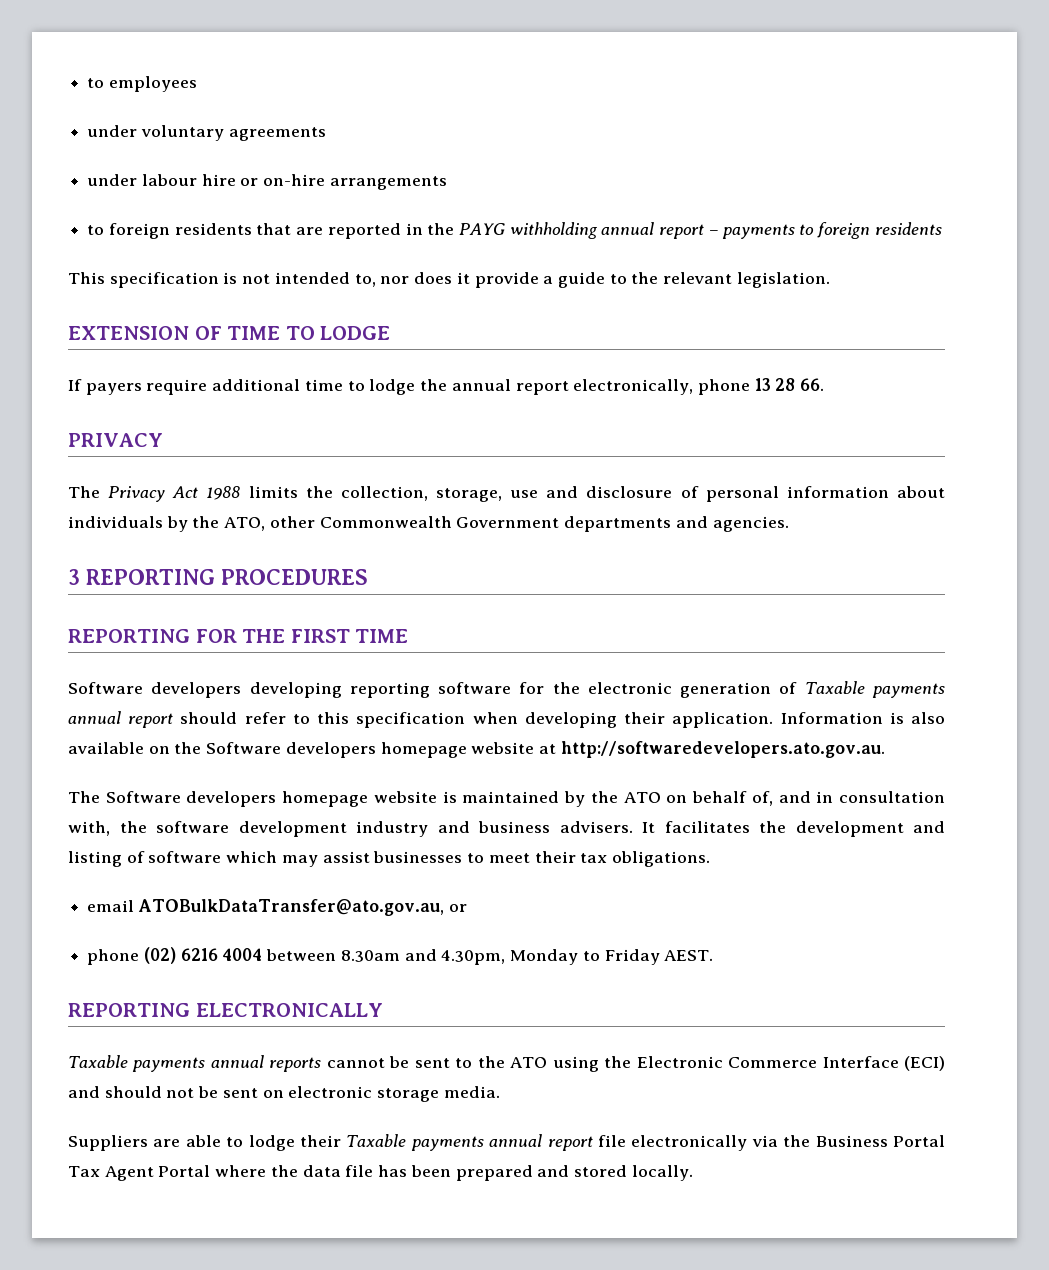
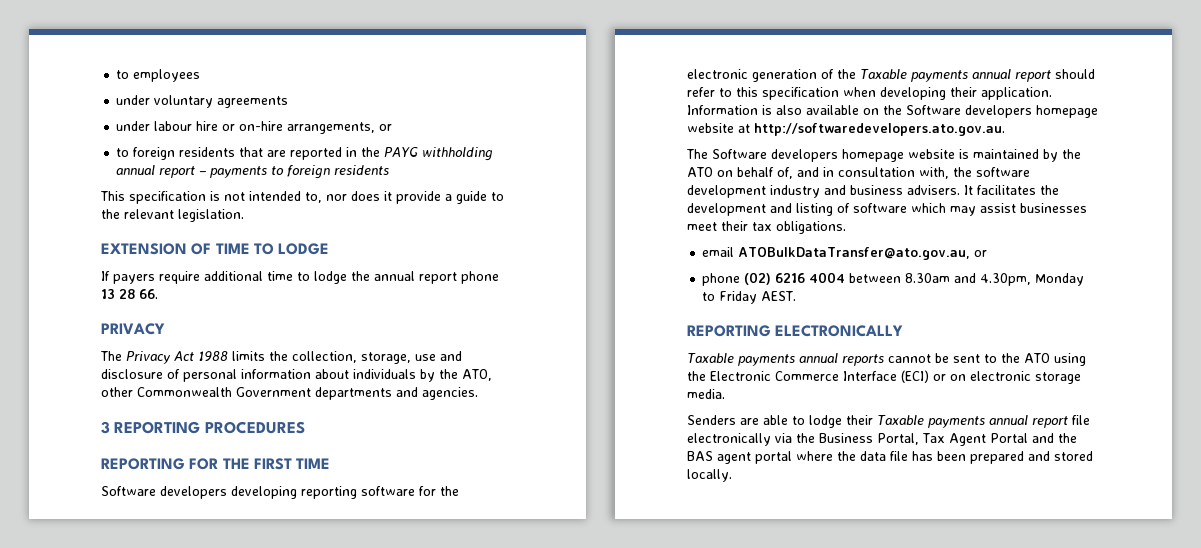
[329,176,447,190] arrangements -> [287,122,393,134] arrangements, or
[573,379,694,395] electronically, -> (457, 278) none
(798, 688) none -> [837,69,856,79] the
[467,853,485,863] to -> (1087, 208) none
[68,1086,258,1098] and should not be sent -> [933,374,946,381] or
[68,1135,148,1151] Suppliers -> [687,415,736,425] Senders
[892,1135,945,1147] Portal -> [877,433,919,445] Portal,
(211, 1171) none -> [1032,433,1077,443] [687,451,792,464] and the BAS agent portal

